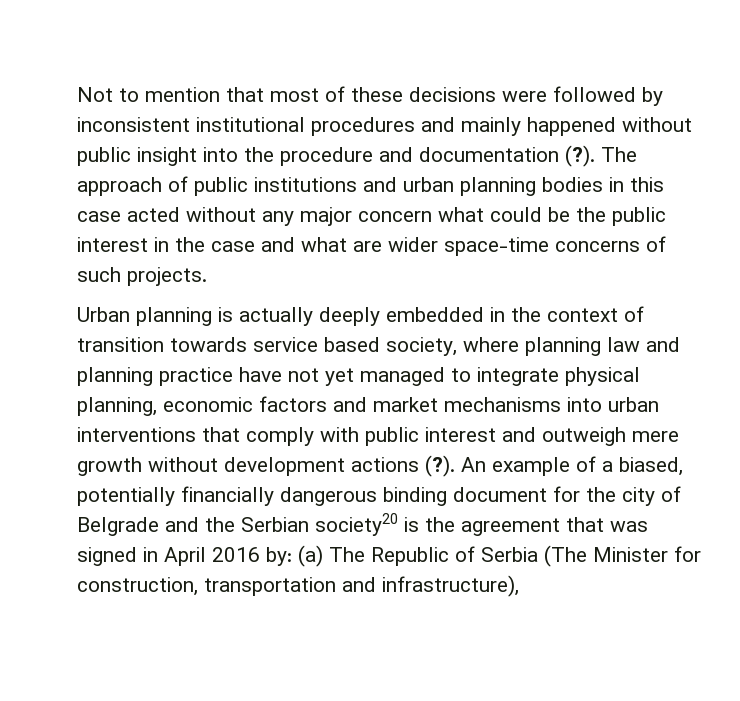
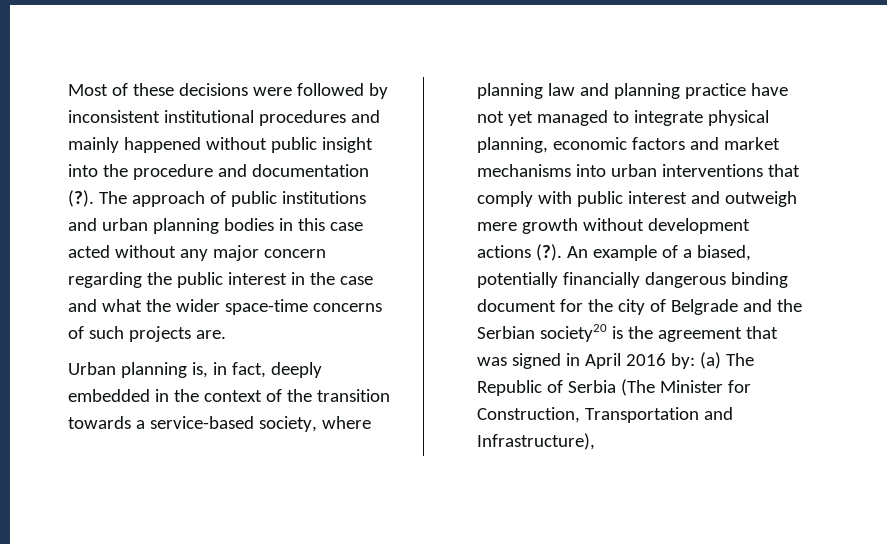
[76,87,319,102] Not to mention that most -> [67,84,108,96] Most
[437,207,570,222] what could be -> [67,272,142,288] regarding
[352,241,382,252] are -> [145,299,171,312] the
[126,267,207,286] projects. -> [128,326,226,342] projects are.
[217,307,313,326] is actually -> [191,362,266,378] is, in fact,
(644, 314) none -> [286,389,312,402] the
[252,337,380,352] service based -> [135,416,254,429] a service-based
[76,575,519,597] construction, transportation and infrastructure), -> [476,407,733,423] [476,433,595,450] Construction, Transportation and Infrastructure),

